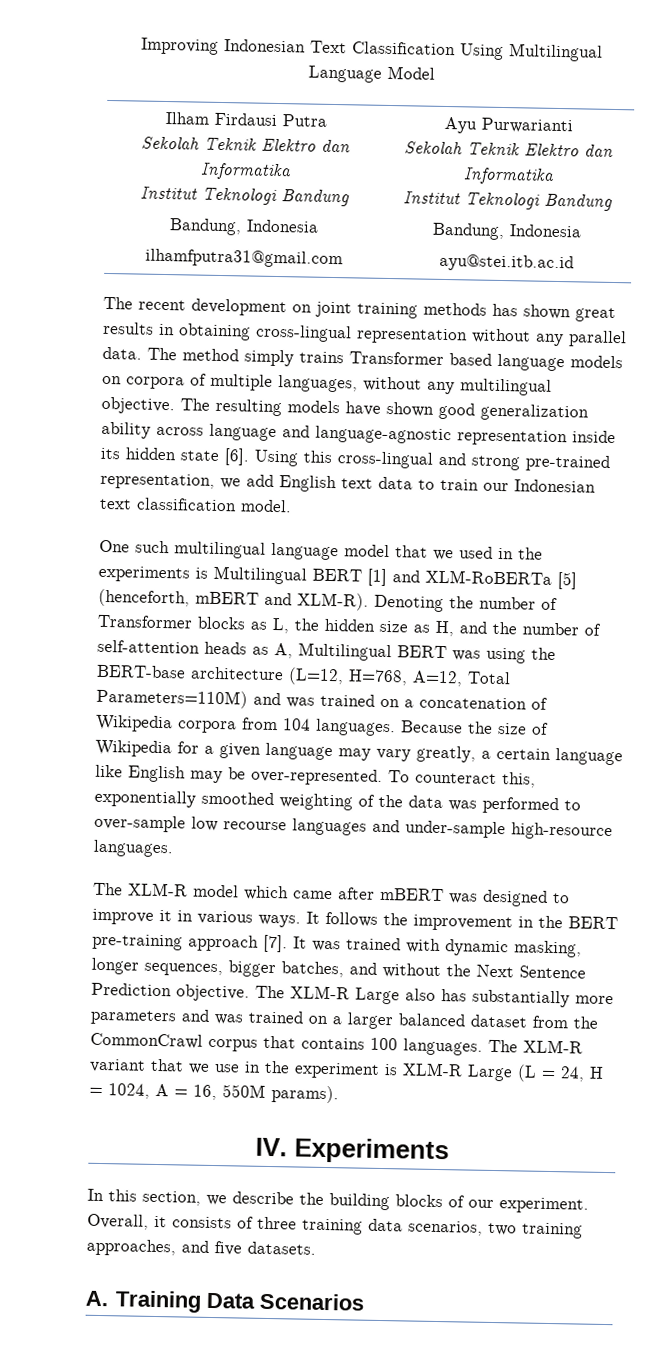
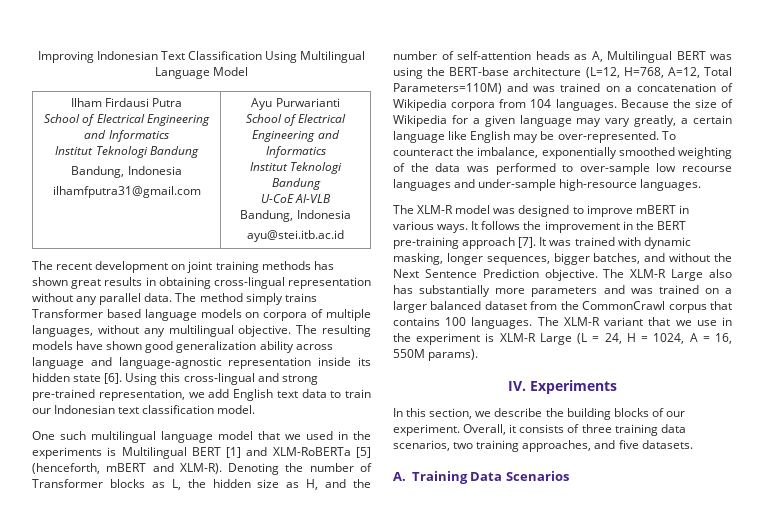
[141,136,350,153] [199,162,292,181] Sekolah Teknik Elektro dan Informatika -> [44,114,210,126] [84,130,169,142] School of Electrical Engineering and Informatics
[404,141,613,157] [462,167,555,185] [403,191,613,211] Sekolah Teknik Elektro dan Informatika // Institut Teknologi Bandung -> [245,114,347,126] [252,130,340,142] [265,146,326,158] [249,162,343,174] [271,178,321,190] [260,194,332,203] School of Electrical Engineering and Informatics // Institut Teknologi Bandung // U-CoE AI-VLB
[502,772,536,788] this, -> [456,147,539,158] the imbalance,
[244,885,444,902] which came after mBERT -> (491, 209) none
[159,910,172,922] it -> [635,205,676,214] mBERT

